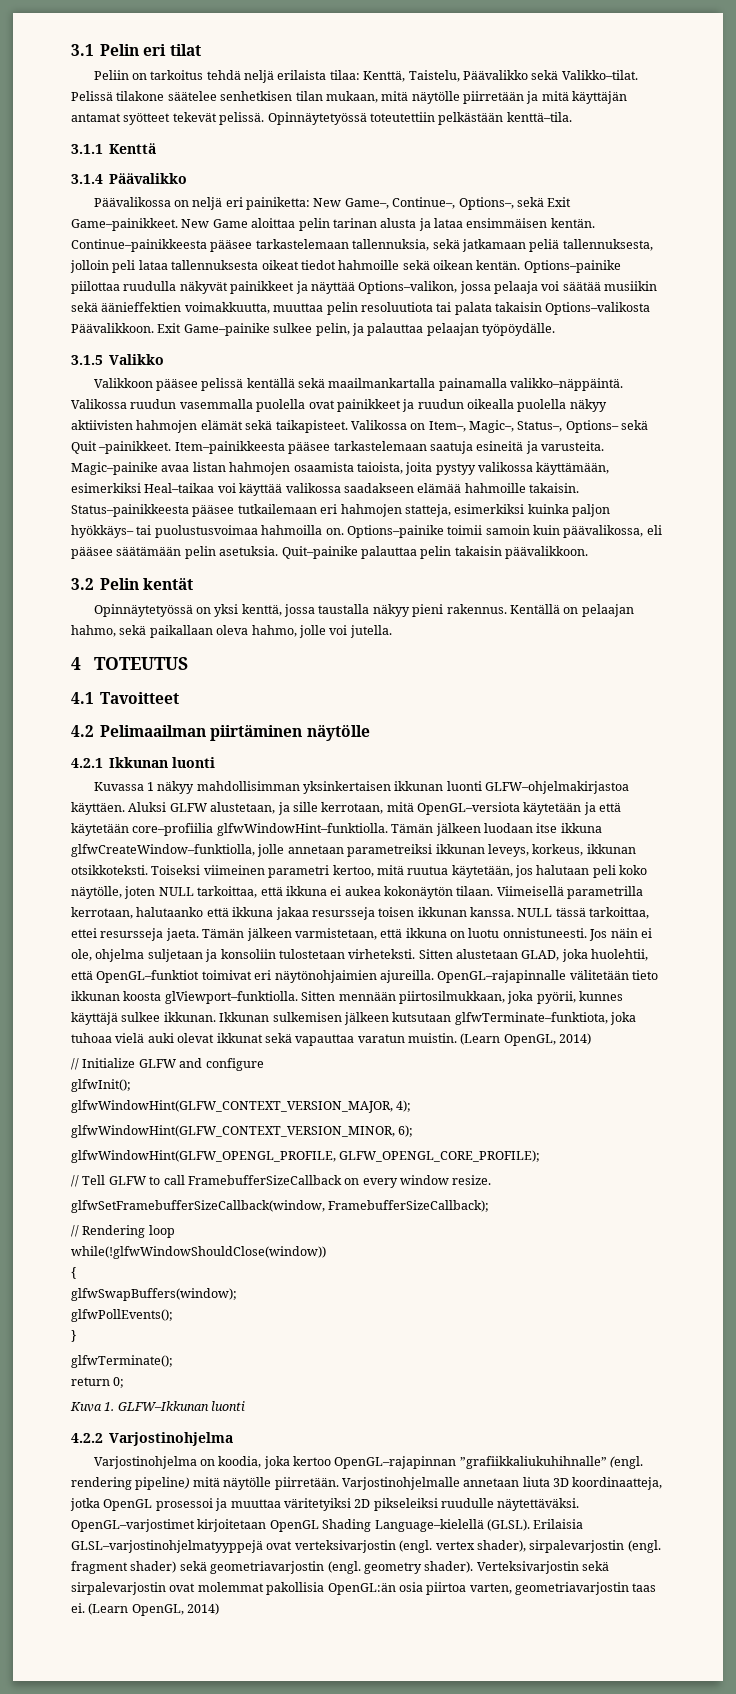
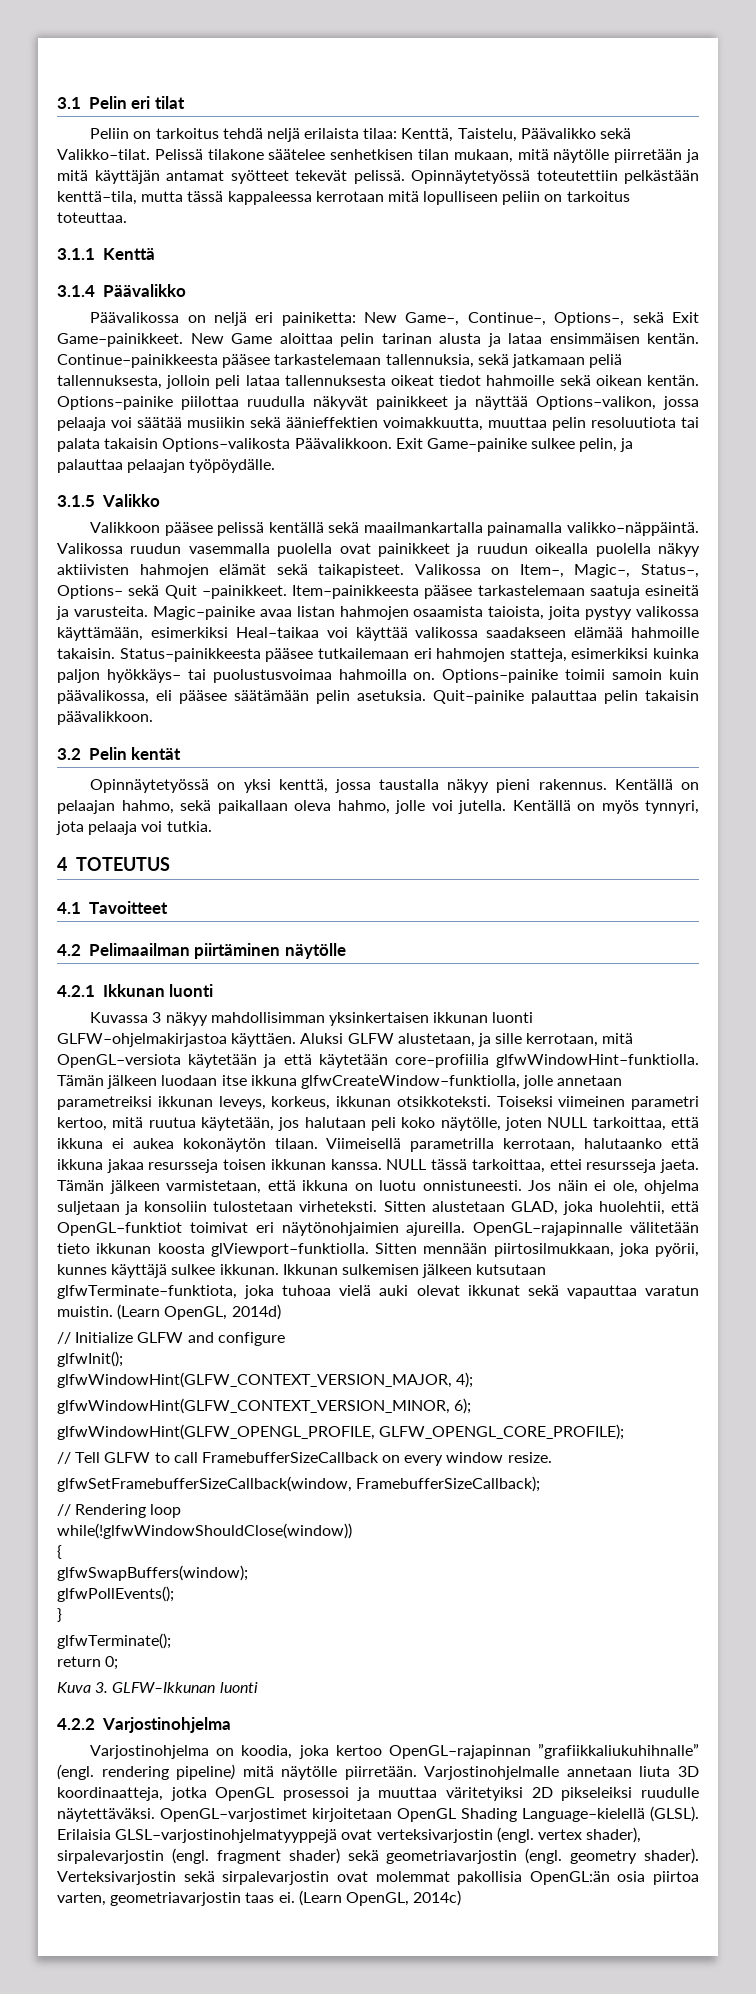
[506,112,572,122] kenttä–tila. -> [57,191,630,205] [57,212,127,223] kenttä–tila, mutta tässä kappaleessa kerrotaan mitä lopulliseen peliin on tarkoitus toteuttaa.
(392, 631) none -> [512,800,699,814] [56,821,212,835] Kentällä on myös tynnyri, jota pelaaja voi tutkia.
[146,782,154,791] 1 -> [152,1012,162,1023] 3
[559,1033,592,1045] 2014) -> [231,1304,281,1320] 2014d)
[104,1402,115,1411] 1. -> [95,1682,109,1693] 3.
[187,1603,220,1615] 2014) -> [413,1890,462,1906] 2014c)

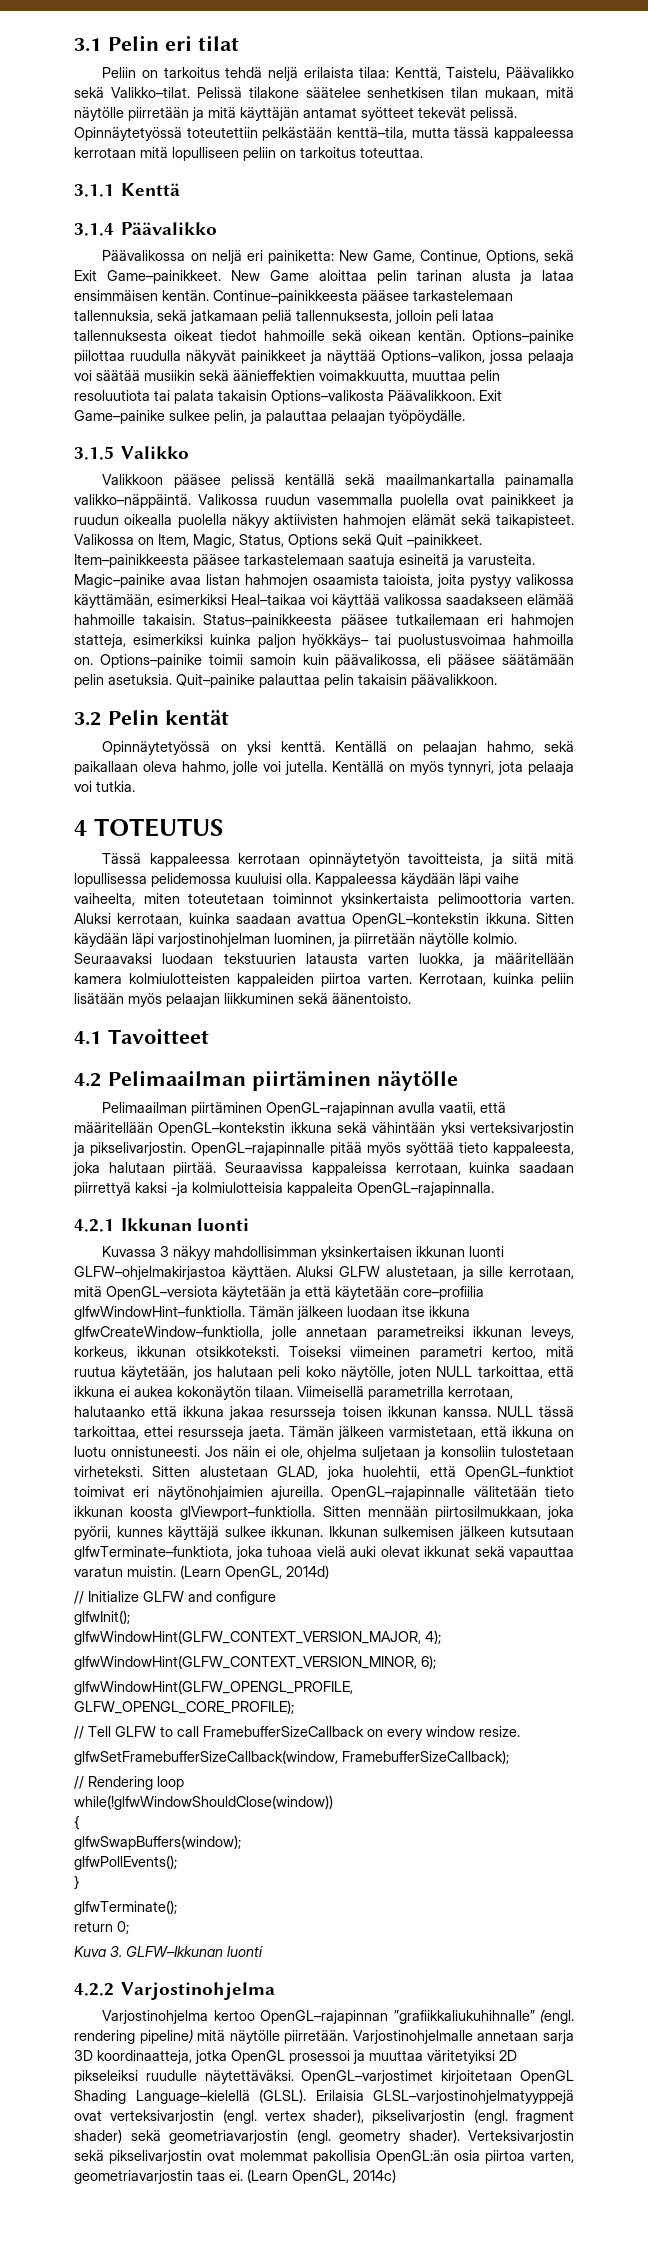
[405,312,625,326] Game–, Continue–, Options–, -> [372,250,539,264] Game, Continue, Options,
[519,564,699,578] [57,585,123,599] Item–, Magic–, Status–, Options– -> [158,534,338,548] Item, Magic, Status, Options
[278,779,607,793] kenttä, jossa taustalla näkyy pieni rakennus. -> [280,741,325,752] kenttä.
(171, 864) none -> [102,853,574,867] [74,873,519,887] [74,893,574,907] [74,913,574,927] [74,933,517,947] [74,953,574,967] [74,973,574,987] [74,993,411,1007] // Tässä kappaleessa kerrotaan opinnäytetyön tavoitteista, ja siitä mitä lopullisessa pelidemossa kuuluisi olla. Kappaleessa käydään läpi vaihe vaiheelta, miten toteutetaan toiminnot yksinkertaista pelimoottoria varten. Aluksi kerrotaan, kuinka saadaan avattua OpenGL–kontekstin ikkuna. Sitten käydään läpi varjostinohjelman luominen, ja piirretään näytölle kolmio. Seuraavaksi luodaan tekstuurien latausta varten luokka, ja määritellään kamera kolmiulotteisten kappaleiden piirtoa varten. Kerrotaan, kuinka peliin lisätään myös pelaajan liikkuminen sekä äänentoisto.
(346, 951) none -> [102,1102,507,1116] [74,1122,574,1136] [73,1142,574,1156] [73,1162,574,1176] [74,1182,494,1196] // Pelimaailman piirtäminen OpenGL–rajapinnan avulla vaatii, että määritellään OpenGL–kontekstin ikkuna sekä vähintään yksi verteksivarjostin ja pikselivarjostin. OpenGL–rajapinnalle pitää myös syöttää tieto kappaleesta, joka halutaan piirtää. Seuraavissa kappaleissa kerrotaan, kuinka saadaan piirrettyä kaksi -ja kolmiulotteisia kappaleita OpenGL–rajapinnalla.
[216,1745,329,1759] on koodia, joka -> (209, 2017) none
[639,1766,671,1777] liuta -> [543,2030,574,2044] sarja
[57,1850,164,1864] sirpalevarjostin -> [372,2110,466,2124] pikselivarjostin
[222,1871,330,1885] sirpalevarjostin -> [109,2150,202,2164] pikselivarjostin

